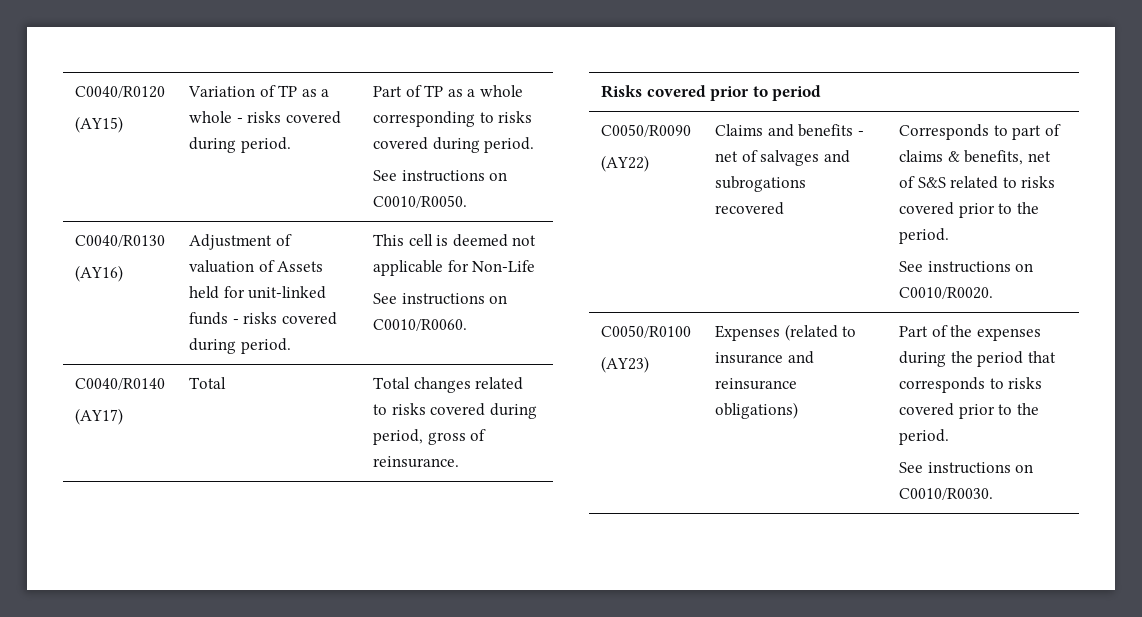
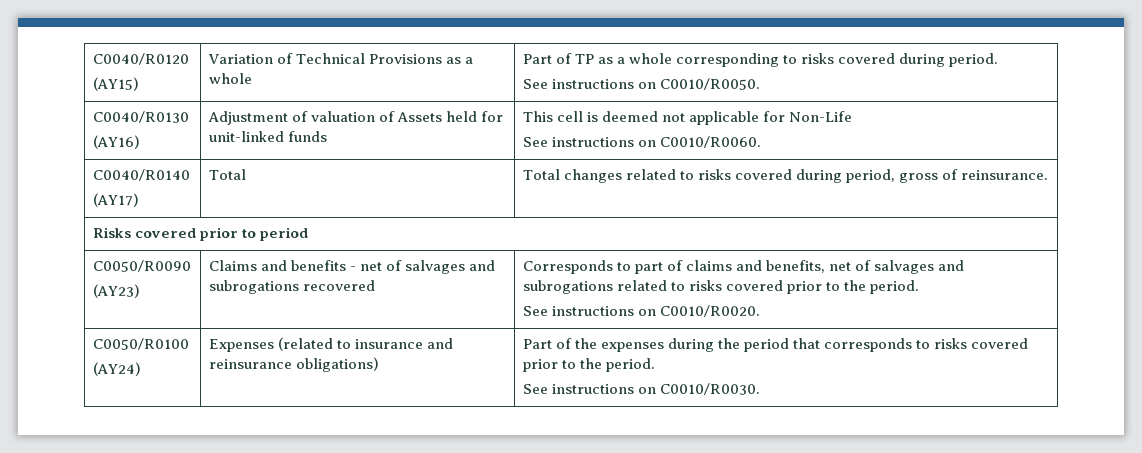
[278,85,330,97] [188,111,341,124] [188,137,291,153] TP as a whole - risks covered during period. -> [295,53,473,64] [208,73,252,84] Technical Provisions as a whole
[232,312,337,325] [188,338,291,354] - risks covered during period. -> (327, 136) none
[600,155,649,172] (AY22) -> [92,284,140,298] (AY23)
[947,151,960,162] & -> [735,260,762,271] and
[917,177,946,188] S&S -> [874,260,965,274] [522,280,613,294] salvages and subrogations
[600,356,649,373] (AY23) -> [92,362,141,376] (AY24)

